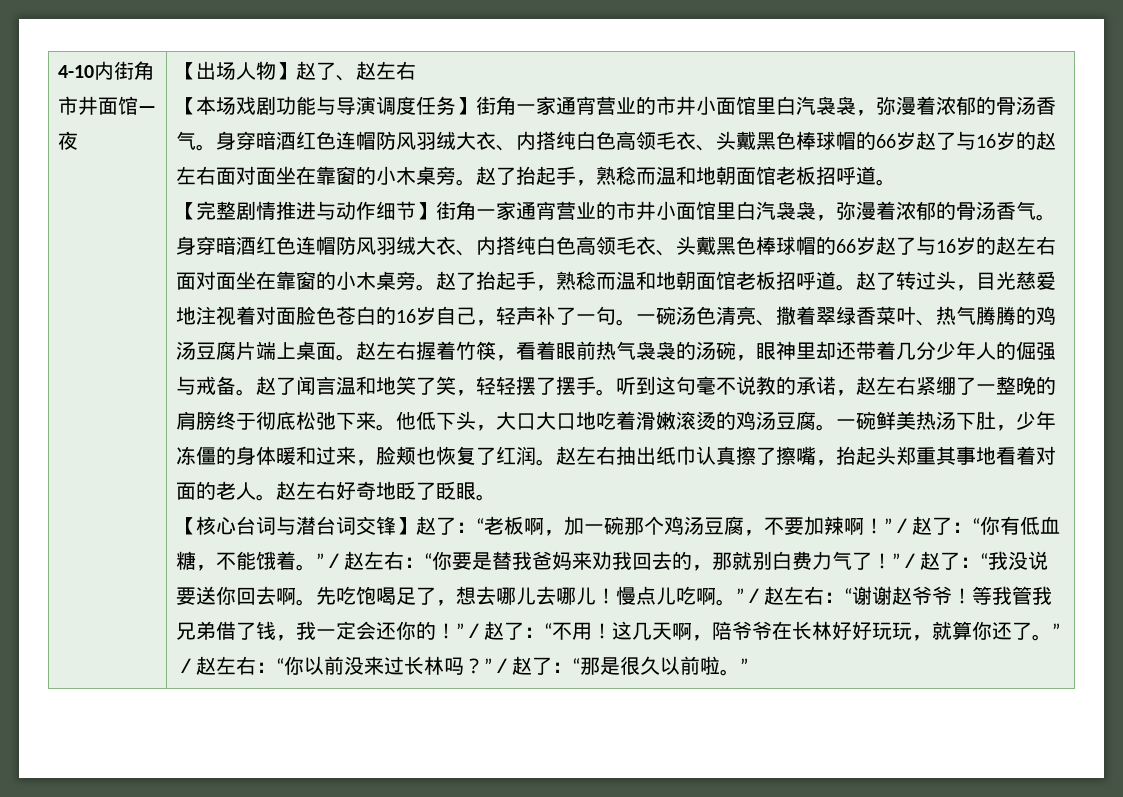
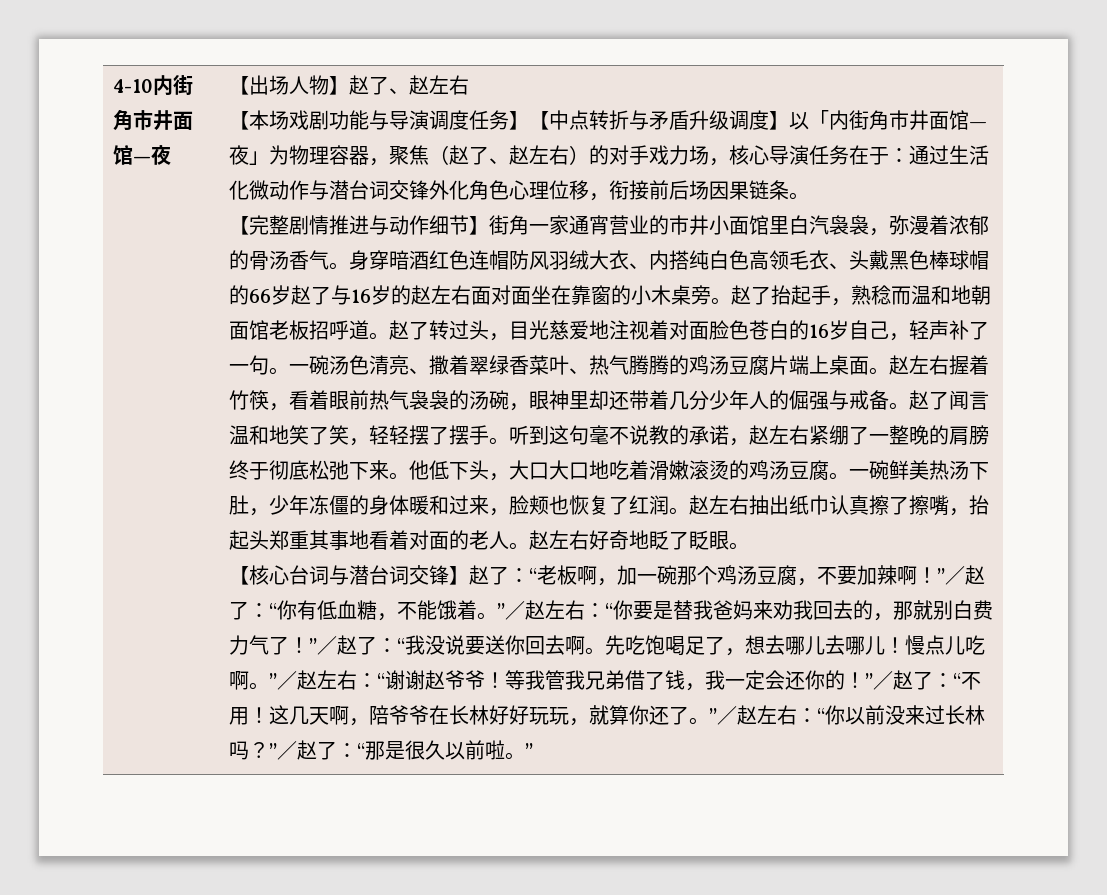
[475,96,1056,116] [175,131,1056,151] [175,166,876,186] 街角一家通宵营业的市井小面馆里白汽袅袅，弥漫着浓郁的骨汤香气。身穿暗酒红色连帽防风羽绒大衣、内搭纯白色高领毛衣、头戴黑色棒球帽的66岁赵了与16岁的赵左右面对面坐在靠窗的小木桌旁。赵了抬起手，熟稔而温和地朝面馆老板招呼道 -> [528,110,987,130] [228,145,989,166] [228,180,789,201] 【中点转折与矛盾升级调度】以「内街角市井面馆—夜」为物理容器，聚焦（赵了、赵左右）的对手戏力场，核心导演任务在于：通过生活化微动作与潜台词交锋外化角色心理位移，衔接前后场因果链条

